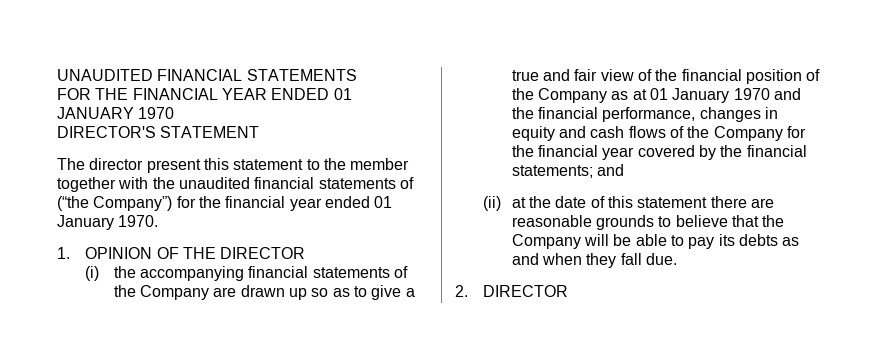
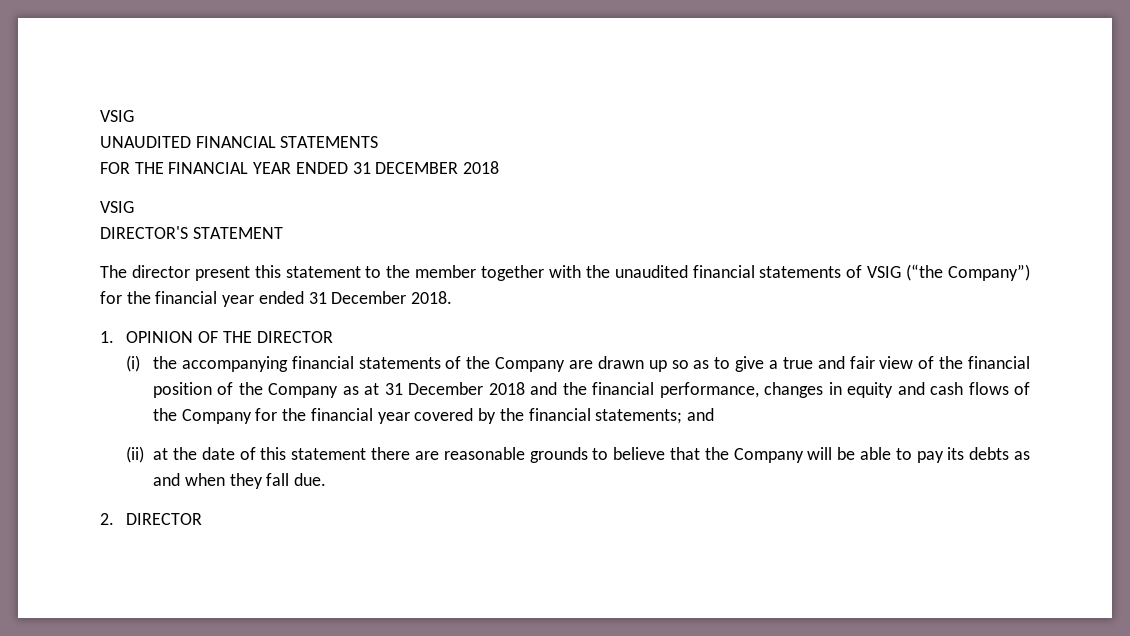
(57, 75) none -> [100,110,134,122] VSIG //
[333,88,352,100] [57,107,175,119] 01 JANUARY 1970 -> [352,161,500,174] [100,201,134,213] 31 DECEMBER 2018 // VSIG
(414, 183) none -> [867,266,902,278] VSIG
[374,196,393,208] [57,215,159,230] 01 January 1970. -> [308,291,453,304] 31 December 2018.
[650,88,770,103] 01 January 1970 -> [384,382,525,395] 31 December 2018

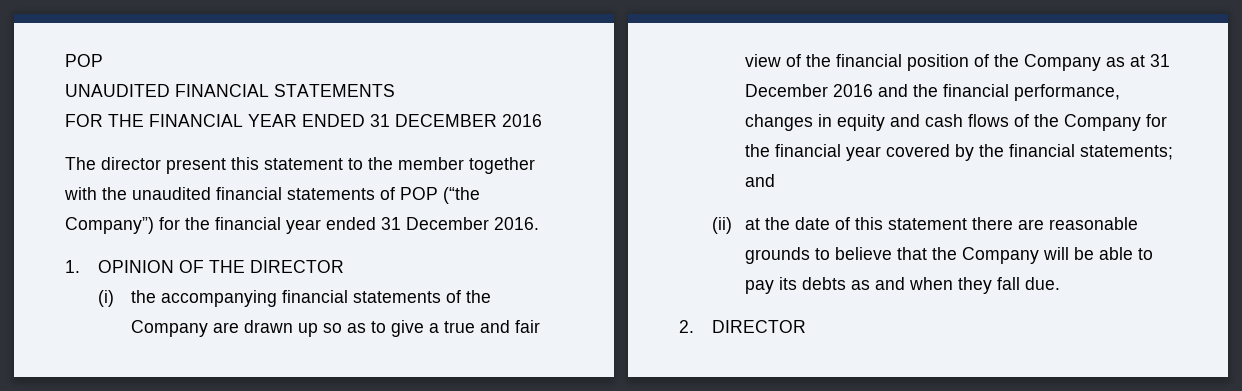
[100,110,134,122] VSIG -> [65,54,103,67] POP
[463,161,500,174] [100,201,134,213] [100,226,283,239] 2018 // VSIG // DIRECTOR'S STATEMENT -> [502,114,542,127] 2016
[867,266,902,278] VSIG -> [400,187,438,200] POP
[411,291,453,304] 2018. -> [494,217,539,230] 2016.
[488,382,525,395] 2018 -> [832,84,873,97] 2016

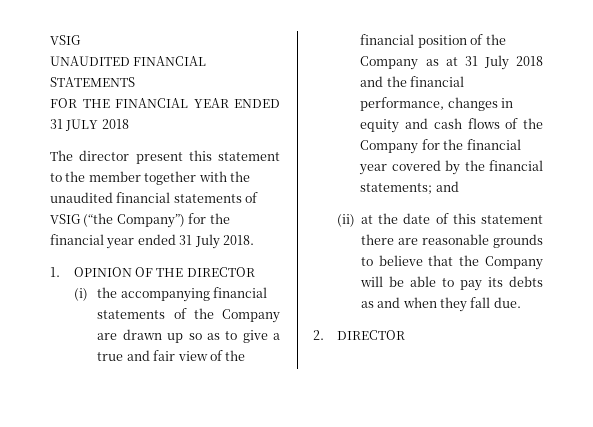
[65,54,103,67] POP -> [50,35,81,45] VSIG
[395,114,542,127] DECEMBER 2016 -> [65,119,129,131] JULY 2018
[400,187,438,200] POP -> [50,214,81,224] VSIG
[406,217,539,230] December 2016. -> [194,234,254,249] July 2018.
[744,84,873,97] December 2016 -> [483,55,543,70] July 2018

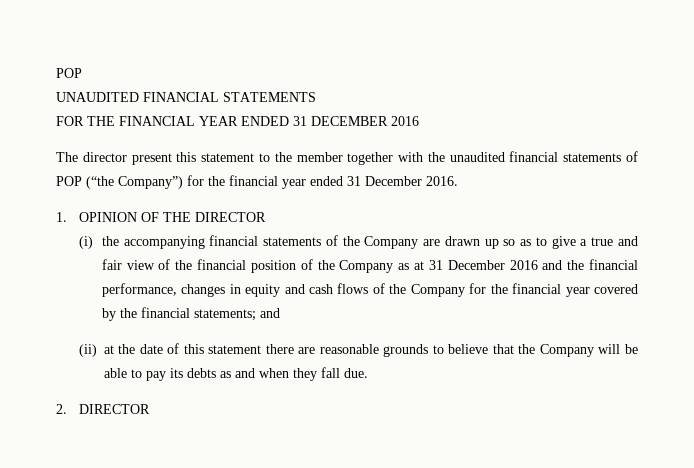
[50,35,81,45] VSIG -> [56,68,82,78] POP
[65,119,129,131] JULY 2018 -> [311,116,419,126] DECEMBER 2016
[50,214,81,224] VSIG -> [56,176,82,186] POP
[194,234,254,249] July 2018. -> [365,176,458,186] December 2016.
[483,55,543,70] July 2018 -> [447,260,538,270] December 2016

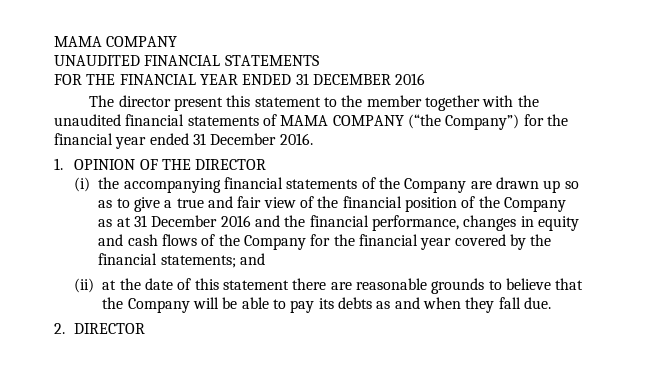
[56,68,82,78] POP -> [54,36,178,47] MAMA COMPANY
[56,176,82,186] POP -> [280,115,404,126] MAMA COMPANY

